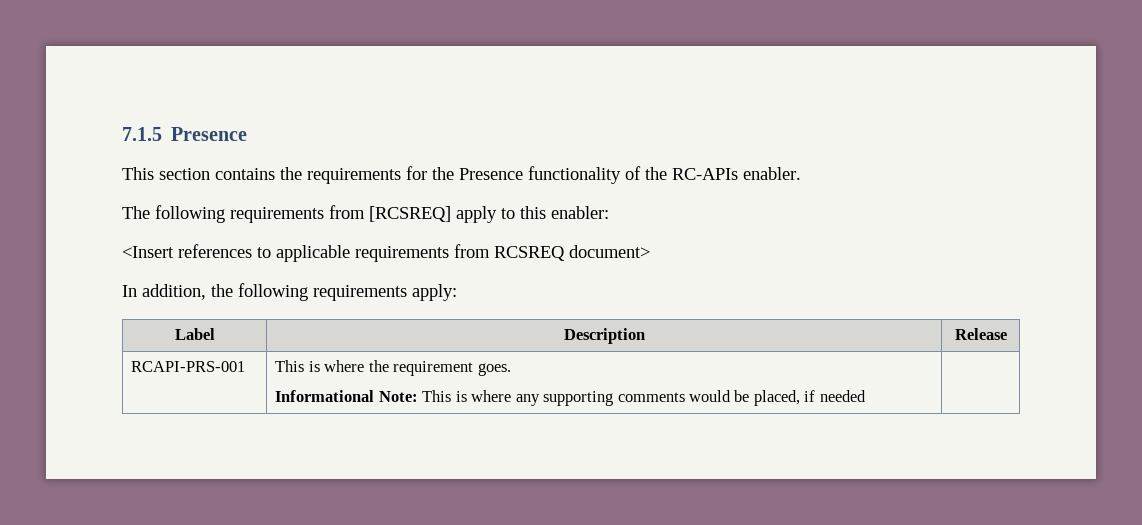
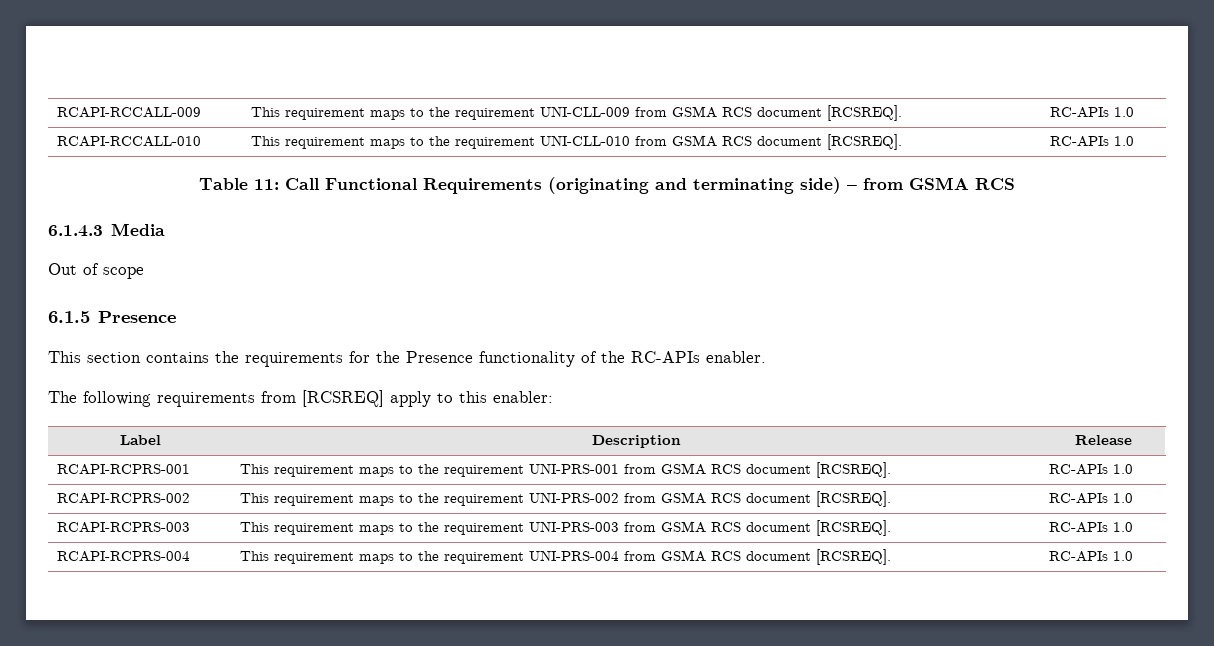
[122,127,162,141] 7.1.5 -> [57,107,202,118] [251,105,903,121] [1050,107,1135,118] [57,136,202,147] [251,134,903,150] [1050,136,1135,147] [199,177,1015,194] [48,223,166,237] [48,263,144,279] [48,311,90,323] RCAPI-RCCALL-009 | This requirement maps to the requirement UNI-CLL-009 from GSMA RCS document [RCSREQ]. | RC-APIs 1.0 // RCAPI-RCCALL-010 | This requirement maps to the requirement UNI-CLL-010 from GSMA RCS document [RCSREQ]. | RC-APIs 1.0 // Table 11: Call Functional Requirements (originating and terminating side) – from GSMA RCS // 6.1.4.3 Media // Out of scope // 6.1.5
[122,244,650,262] [122,283,457,301] // <Insert references to applicable requirements from RCSREQ document> // In addition, the following requirements apply: -> (553, 397) none
[131,361,246,372] [275,360,511,376] [275,390,866,406] RCAPI-PRS-001 | This is where the requirement goes. // Informational Note: This is where any supporting comments would be placed, if needed | -> [57,464,191,475] [240,462,892,478] [1049,464,1134,475] [57,493,191,504] [240,491,892,507] [1049,493,1134,504] [57,522,191,533] [240,520,892,536] [1049,522,1134,533] [57,551,191,562] [240,549,892,565] [1049,551,1134,562] RCAPI-RCPRS-001 | This requirement maps to the requirement UNI-PRS-001 from GSMA RCS document [RCSREQ]. | RC-APIs 1.0 // RCAPI-RCPRS-002 | This requirement maps to the requirement UNI-PRS-002 from GSMA RCS document [RCSREQ]. | RC-APIs 1.0 // RCAPI-RCPRS-003 | This requirement maps to the requirement UNI-PRS-003 from GSMA RCS document [RCSREQ]. | RC-APIs 1.0 // RCAPI-RCPRS-004 | This requirement maps to the requirement UNI-PRS-004 from GSMA RCS document [RCSREQ]. | RC-APIs 1.0

